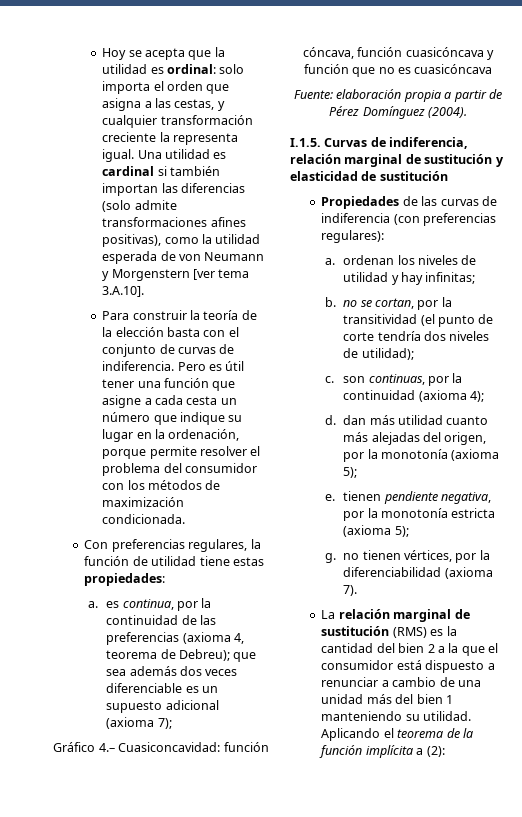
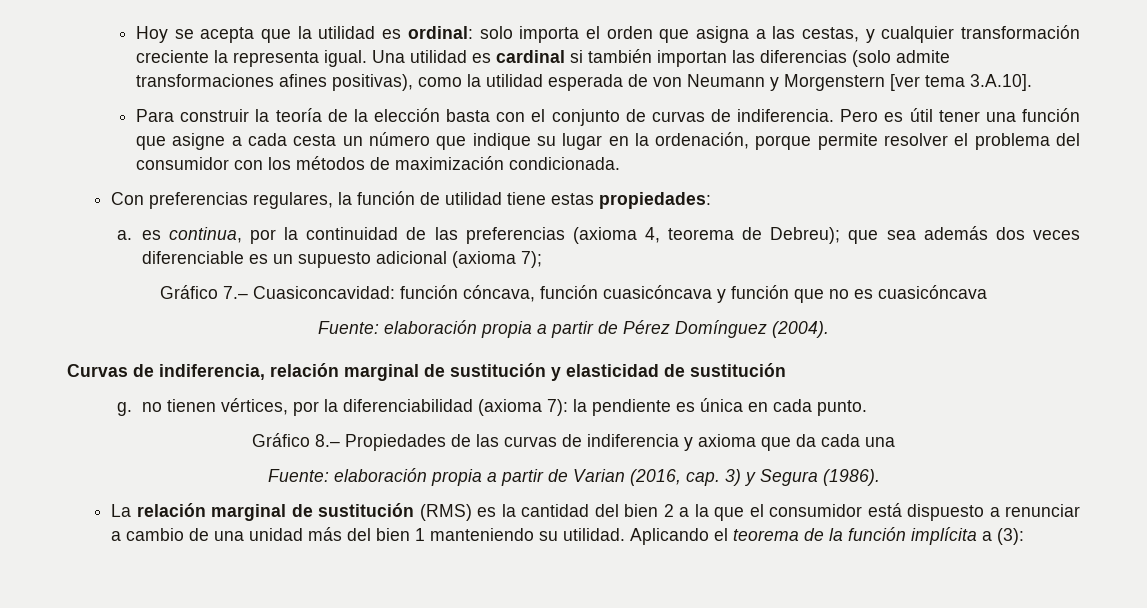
[98,743,115,752] 4.– -> [223,286,248,299] 7.–
[290,138,321,147] I.1.5. -> (829, 329) none
[321,196,497,209] [321,213,497,226] [321,230,385,243] [325,255,477,265] [343,272,476,285] [325,297,452,310] [343,314,494,327] [343,331,490,341] [343,348,414,360] [325,373,463,386] [343,390,484,402] [325,415,489,425] [343,432,487,445] [343,449,500,462] [343,467,358,478] [325,491,491,504] [343,508,496,521] [343,525,409,537] // Propiedades de las curvas de indiferencia (con preferencias regulares): // a. ordenan los niveles de utilidad y hay infinitas; // b. no se cortan, por la transitividad (el punto de corte tendría dos niveles de utilidad); // c. son continuas, por la continuidad (axioma 4); // d. dan más utilidad cuanto más alejadas del origen, por la monotonía (axioma 5); // e. tienen pendiente negativa, por la monotonía estricta (axioma 5); -> (786, 370) none
[343,585,358,596] 7). -> [546,398,867,416] [252,433,895,451] [267,468,880,486] 7): la pendiente es única en cada punto. // Gráfico 8.– Propiedades de las curvas de indiferencia y axioma que da cada una // Fuente: elaboración propia a partir de Varian (2016, cap. 3) y Segura (1986).
[426,746,445,757] (2): -> [997,528,1025,545] (3):

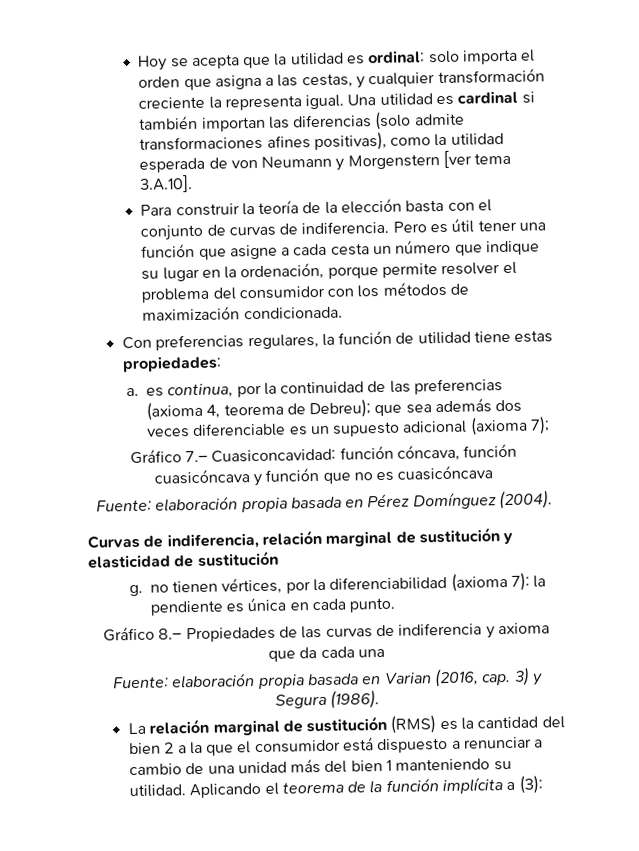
[537,321,618,338] a partir de -> [290,496,365,509] basada en
[486,469,568,486] a partir de -> [307,673,382,686] basada en

